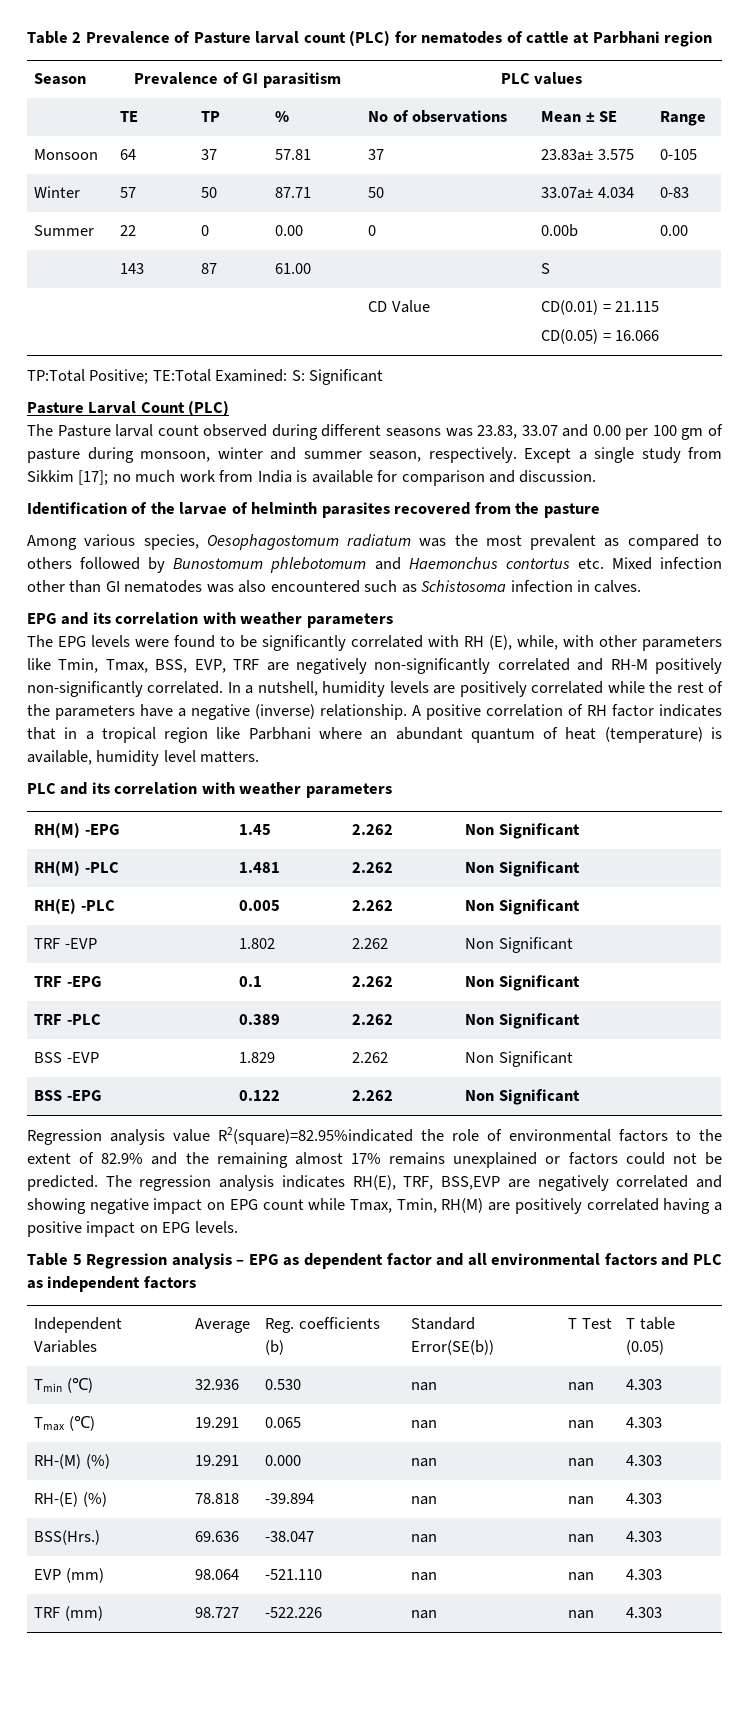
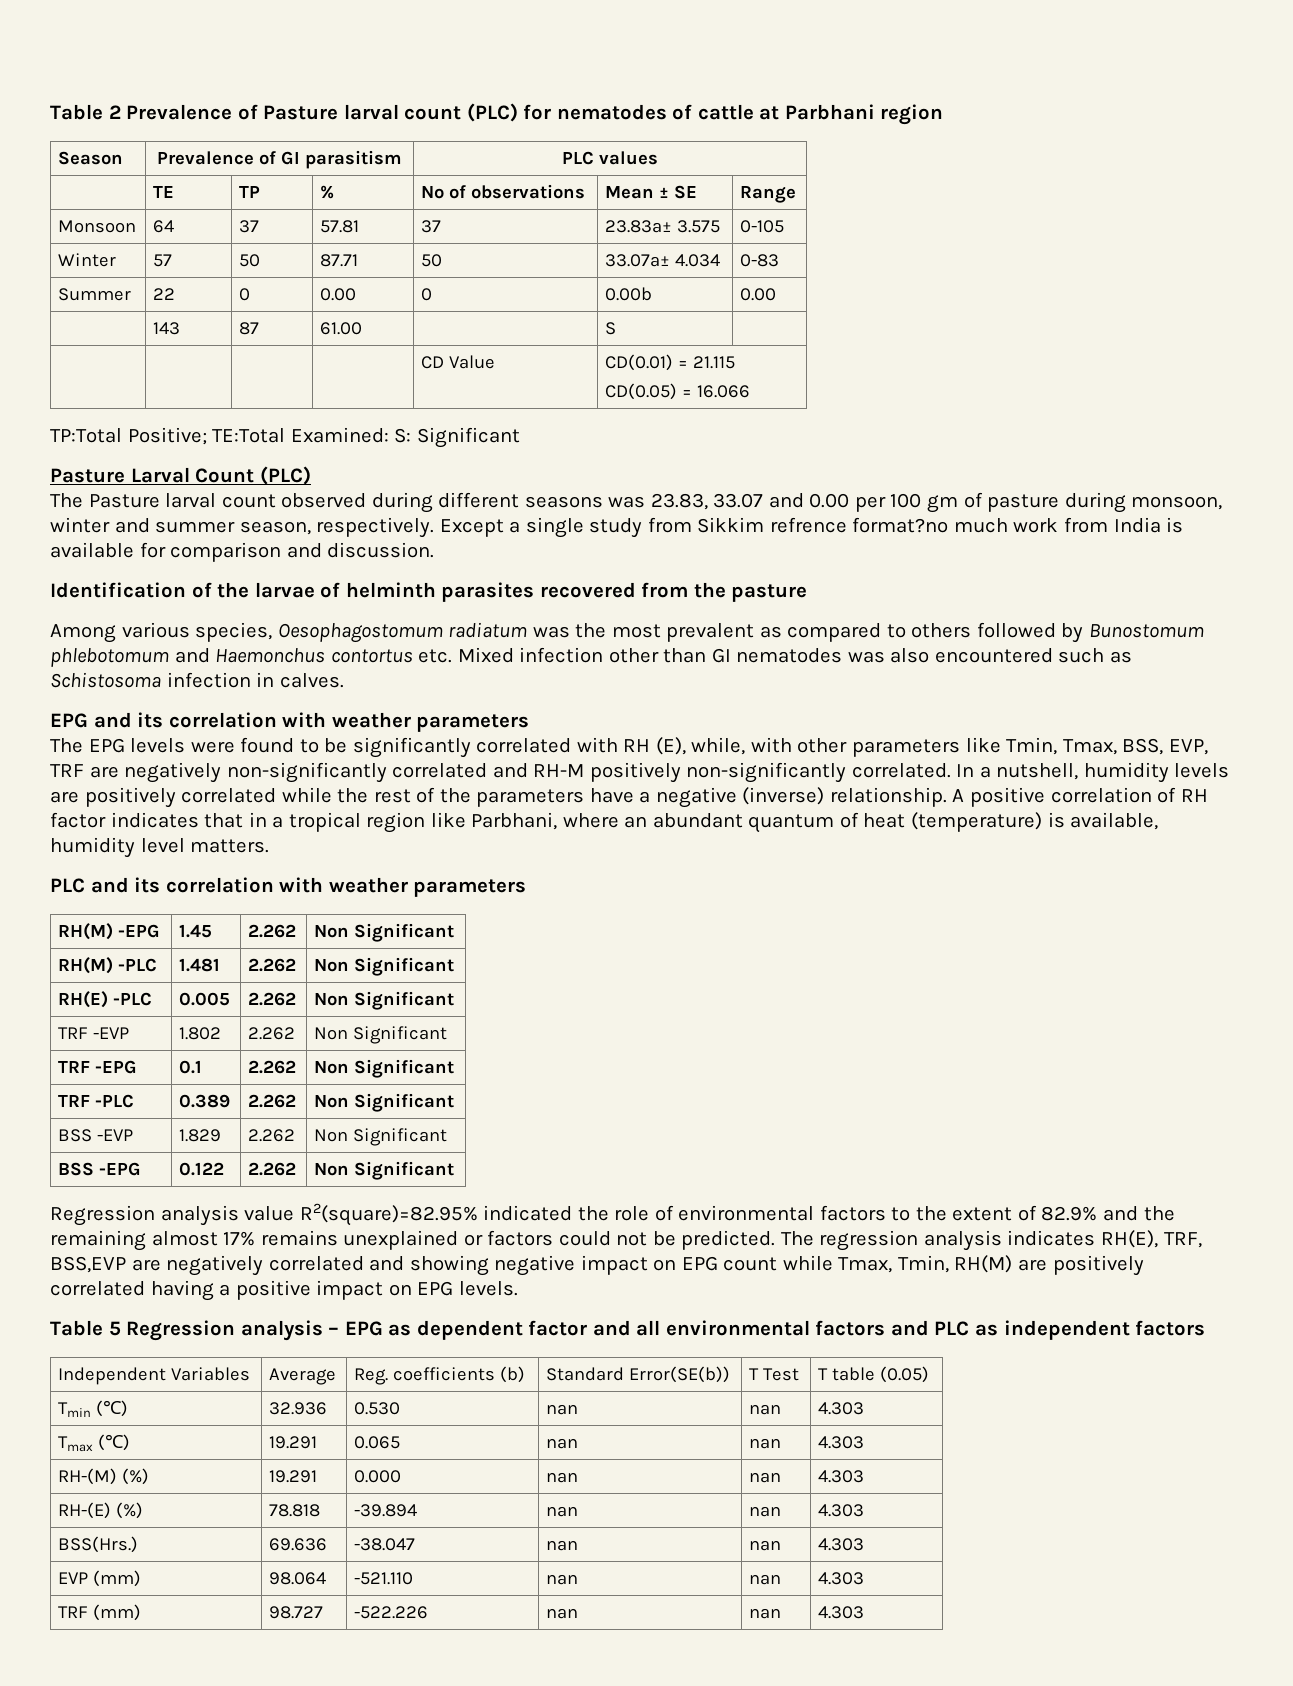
[78,470,131,485] [17]; no -> [769,517,949,533] refrence format?no
[248,727,311,740] Parbhani -> [471,812,558,830] Parbhani,
[218,1127,413,1145] R2(square)=82.95%indicated -> [299,1203,573,1226] R2(square)=82.95% indicated

